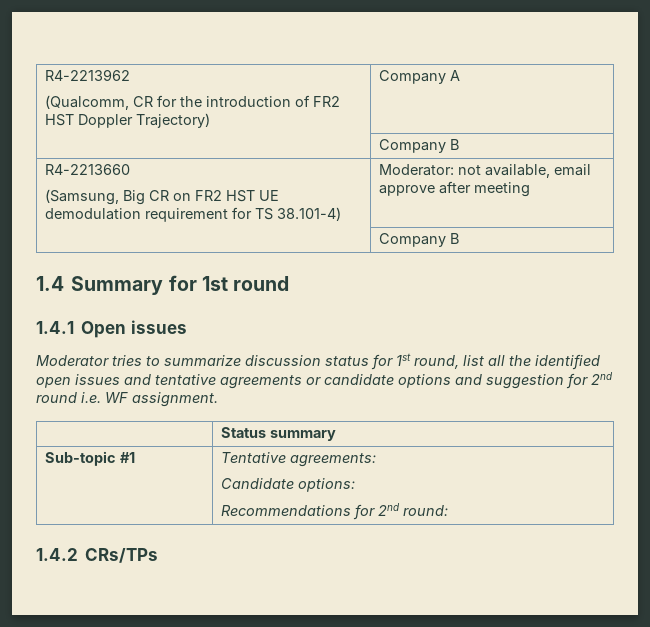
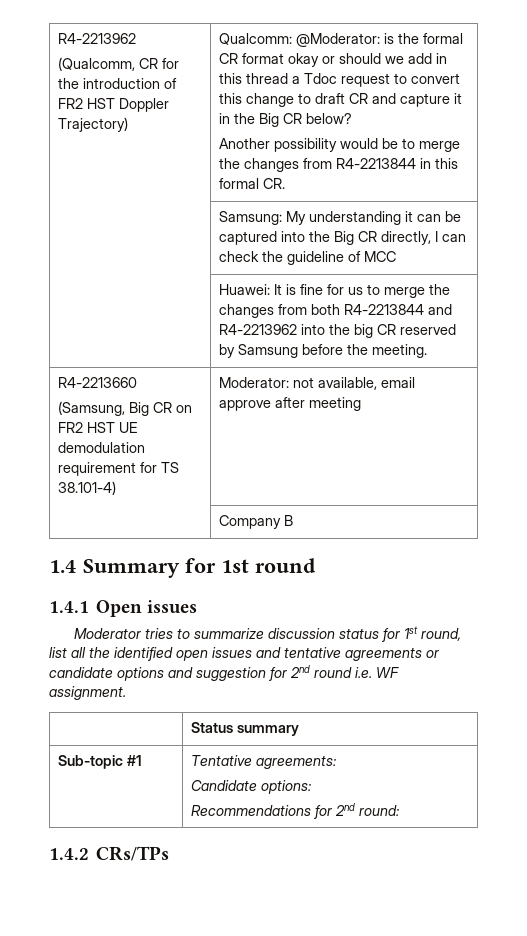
[379,70,461,84] [379,139,460,153] Company A // | Company B -> [219,33,464,47] [219,53,448,67] [219,73,461,87] [219,93,463,107] [219,113,353,127] [219,138,461,152] [219,158,459,172] [219,178,286,189] [219,211,462,225] [219,231,467,245] [219,251,397,265] [219,284,451,298] [219,304,453,318] [219,324,457,338] [219,344,428,358] Qualcomm: @Moderator: is the formal CR format okay or should we add in this thread a Tdoc request to convert this change to draft CR and capture it in the Big CR below? // Another possibility would be to merge the changes from R4-2213844 in this formal CR. // | Samsung: My understanding it can be captured into the Big CR directly, I can check the guideline of MCC // | Huawei: It is fine for us to merge the changes from both R4-2213844 and R4-2213962 into the big CR reserved by Samsung before the meeting.

